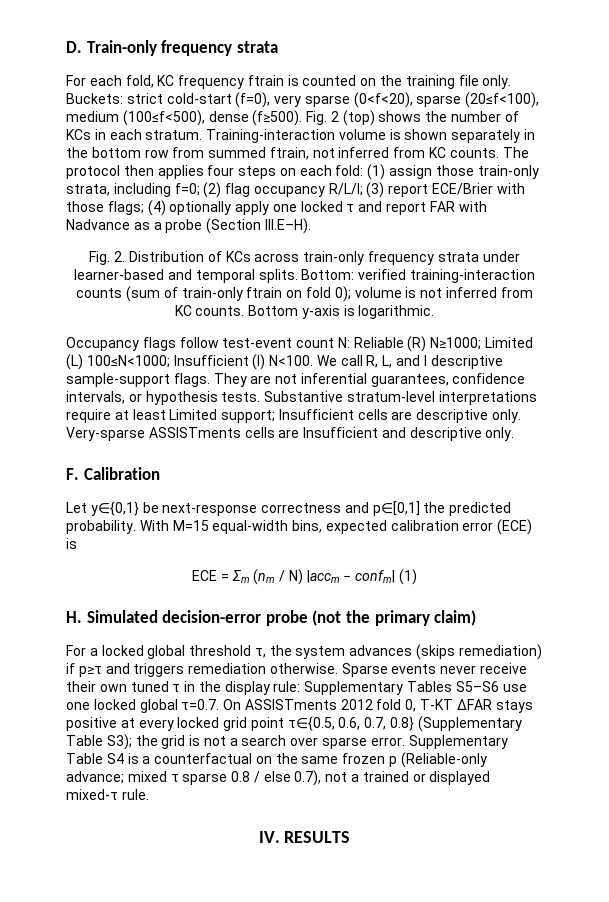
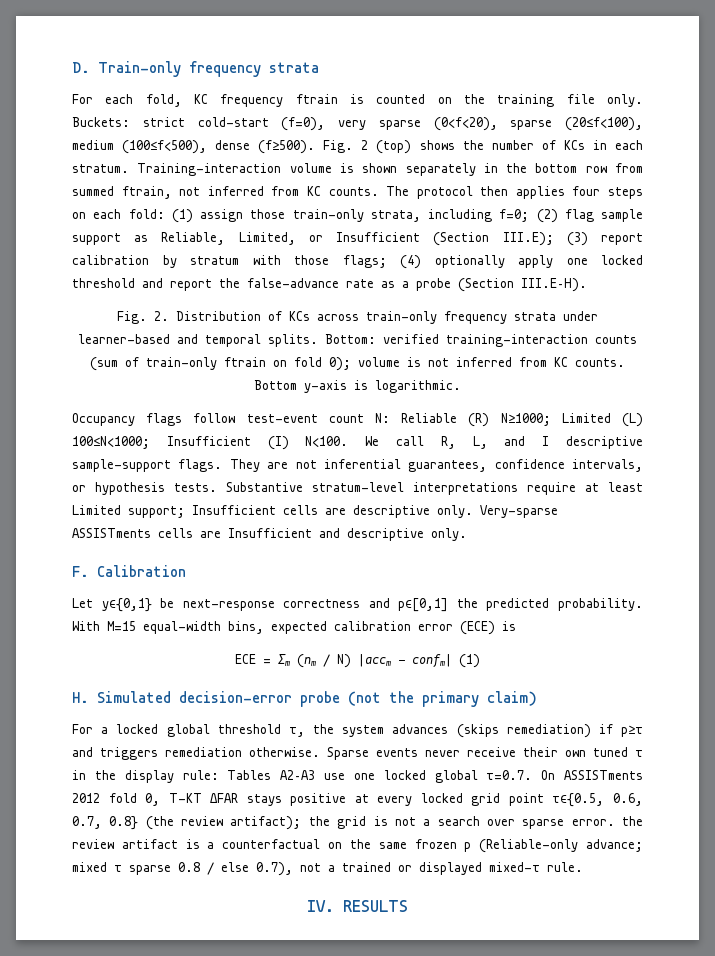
[253,182,494,198] occupancy R/L/I; (3) report ECE/Brier -> [601,209,643,222] [72,232,643,246] [72,255,239,268] sample support as Reliable, Limited, or Insufficient (Section III.E); (3) report calibration by stratum
[346,204,355,212] τ -> [72,278,135,288] threshold
[429,201,487,212] [66,219,130,230] FAR with Nadvance -> [219,278,374,288] the false-advance rate
[304,681,499,695] Supplementary Tables S5–S6 -> [227,770,316,780] Tables A2–A3
[417,716,522,732] [66,734,132,750] (Supplementary Table S3); -> [145,816,302,830] (the review artifact);
[408,735,508,749] [66,753,124,764] Supplementary Table S4 -> [621,816,643,826] [72,839,178,849] the review artifact

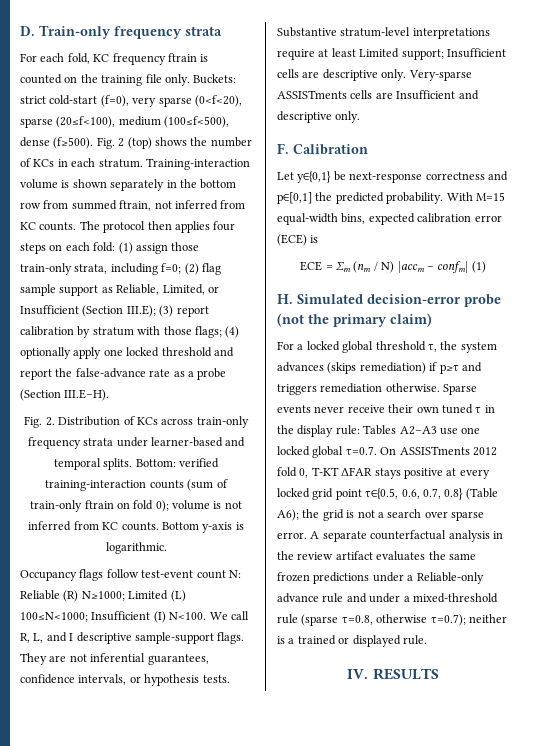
[145,816,302,830] (the review artifact); -> [465,488,498,500] [277,509,299,521] (Table A6);
[621,816,643,826] [72,839,643,853] [72,862,321,876] the review artifact is a counterfactual on the same frozen p (Reliable-only advance; mixed τ sparse 0.8 / else 0.7), not -> [310,530,503,542] [277,551,476,561] [277,572,484,584] [277,593,498,603] [277,614,507,626] [277,636,285,644] A separate counterfactual analysis in the review artifact evaluates the same frozen predictions under a Reliable-only advance rule and under a mixed-threshold rule (sparse τ=0.8, otherwise τ=0.7); neither is
[489,862,540,872] mixed-τ -> (401, 641) none

